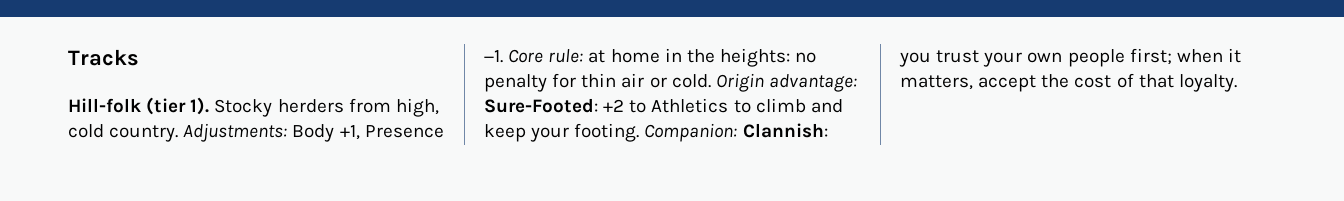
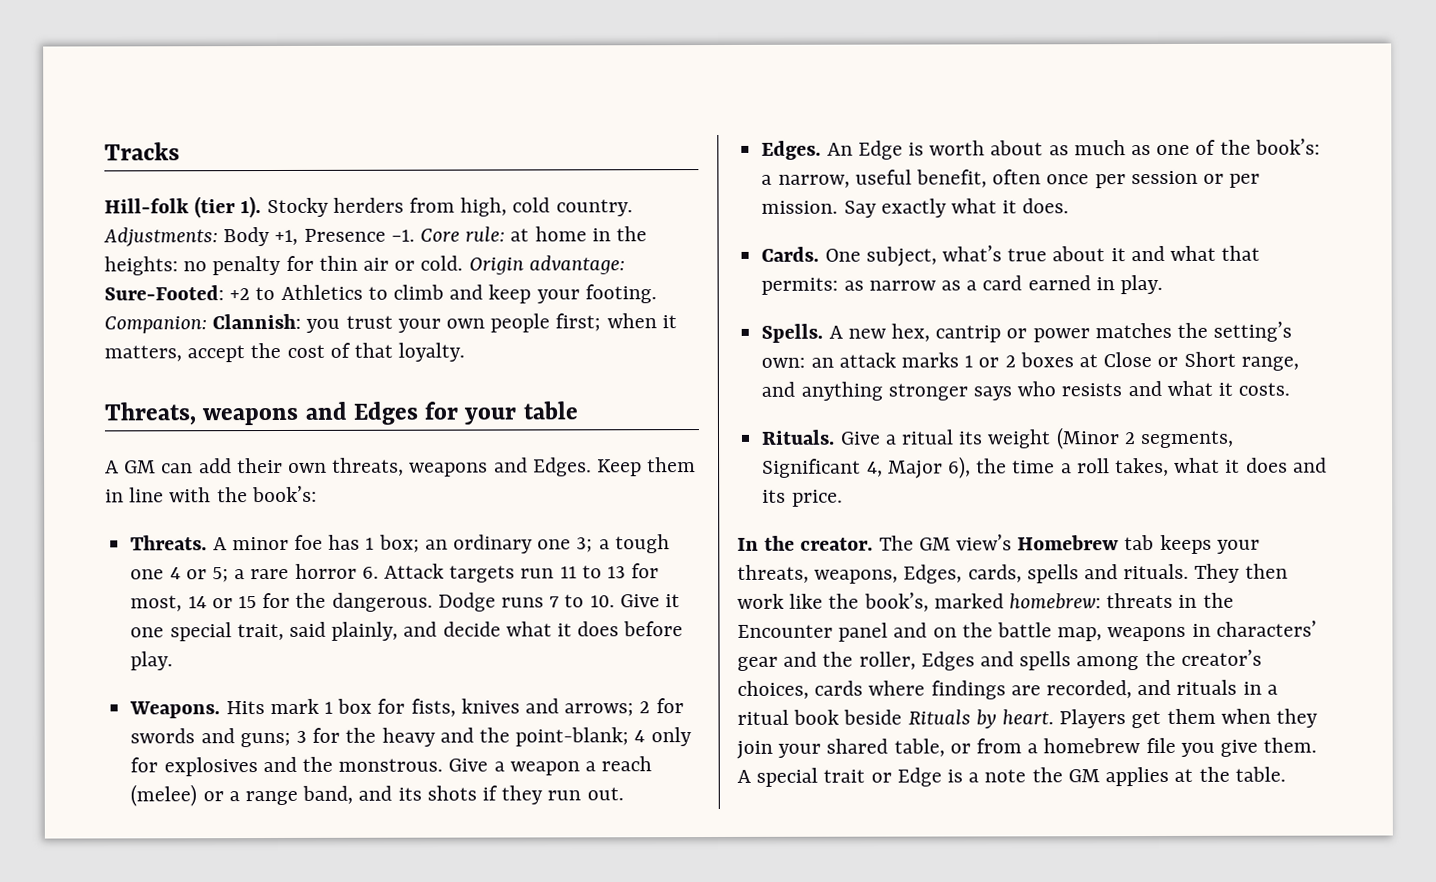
(1237, 83) none -> [104,401,578,426] [105,457,697,477] [105,485,317,503] [130,534,670,554] [130,563,660,583] [130,592,681,612] [130,621,684,642] [130,651,174,671] [129,698,684,719] [130,727,692,748] [130,756,653,777] [130,784,624,807] [761,138,1320,160] [761,169,1261,189] [761,198,1070,218] [761,245,1261,267] [761,274,1163,295] [761,321,1293,343] [761,351,1299,371] [761,380,1291,401] [761,427,1234,450] [762,456,1327,479] [762,489,843,507] [737,534,1260,554] [737,563,1288,584] [737,592,1234,612] [737,620,1317,642] [737,649,1262,671] [737,679,1278,700] [737,708,1319,729] [736,737,1318,759] [737,766,1286,787] // Threats, weapons and Edges for your table // A GM can add their own threats, weapons and Edges. Keep them in line with the book’s: // Threats. A minor foe has 1 box; an ordinary one 3; a tough one 4 or 5; a rare horror 6. Attack targets run 11 to 13 for most, 14 or 15 for the dangerous. Dodge runs 7 to 10. Give it one special trait, said plainly, and decide what it does before play. // Weapons. Hits mark 1 box for fists, knives and arrows; 2 for swords and guns; 3 for the heavy and the point-blank; 4 only for explosives and the monstrous. Give a weapon a reach (melee) or a range band, and its shots if they run out. // Edges. An Edge is worth about as much as one of the book’s: a narrow, useful benefit, often once per session or per mission. Say exactly what it does. // Cards. One subject, what’s true about it and what that permits: as narrow as a card earned in play. // Spells. A new hex, cantrip or power matches the setting’s own: an attack marks 1 or 2 boxes at Close or Short range, and anything stronger says who resists and what it costs. // Rituals. Give a ritual its weight (Minor 2 segments, Significant 4, Major 6), the time a roll takes, what it does and its price. // In the creator. The GM view’s Homebrew tab keeps your threats, weapons, Edges, cards, spells and rituals. They then work like the book’s, marked homebrew: threats in the Encounter panel and on the battle map, weapons in characters’ gear and the roller, Edges and spells among the creator’s choices, cards where findings are recorded, and rituals in a ritual book beside Rituals by heart. Players get them when they join your shared table, or from a homebrew file you give them. A special trait or Edge is a note the GM applies at the table.

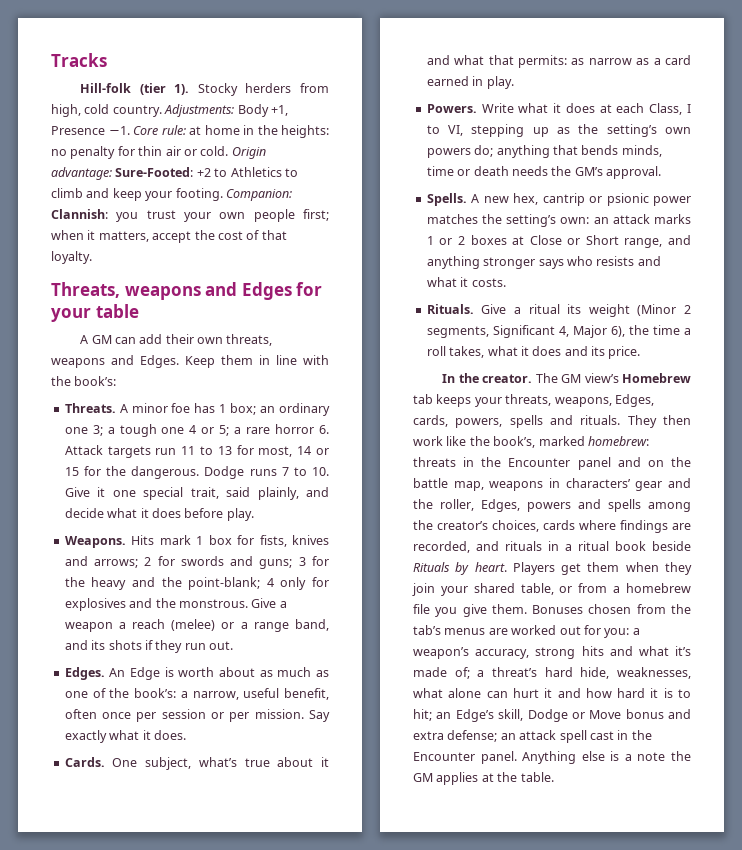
(1163, 284) none -> [426,103,691,115] [426,124,691,137] [426,145,662,158] [426,166,661,179] // Powers. Write what it does at each Class, I to VI, stepping up as the setting’s own powers do; anything that bends minds, time or death needs the GM’s approval.
(1028, 333) none -> [606,193,649,206] psionic
(1022, 573) none -> [455,418,503,428] powers,
[920,651,975,671] Edges -> [481,499,571,512] Edges, powers
[737,767,942,787] A special trait or Edge -> [532,604,691,614] [413,625,640,638] [413,646,691,659] [413,667,691,679] [413,688,691,698] [413,709,691,722] [413,730,652,743] [413,751,605,764] Bonuses chosen from the tab’s menus are worked out for you: a weapon’s accuracy, strong hits and what it’s made of; a threat’s hard hide, weaknesses, what alone can hurt it and how hard it is to hit; an Edge’s skill, Dodge or Move bonus and extra defense; an attack spell cast in the Encounter panel. Anything else

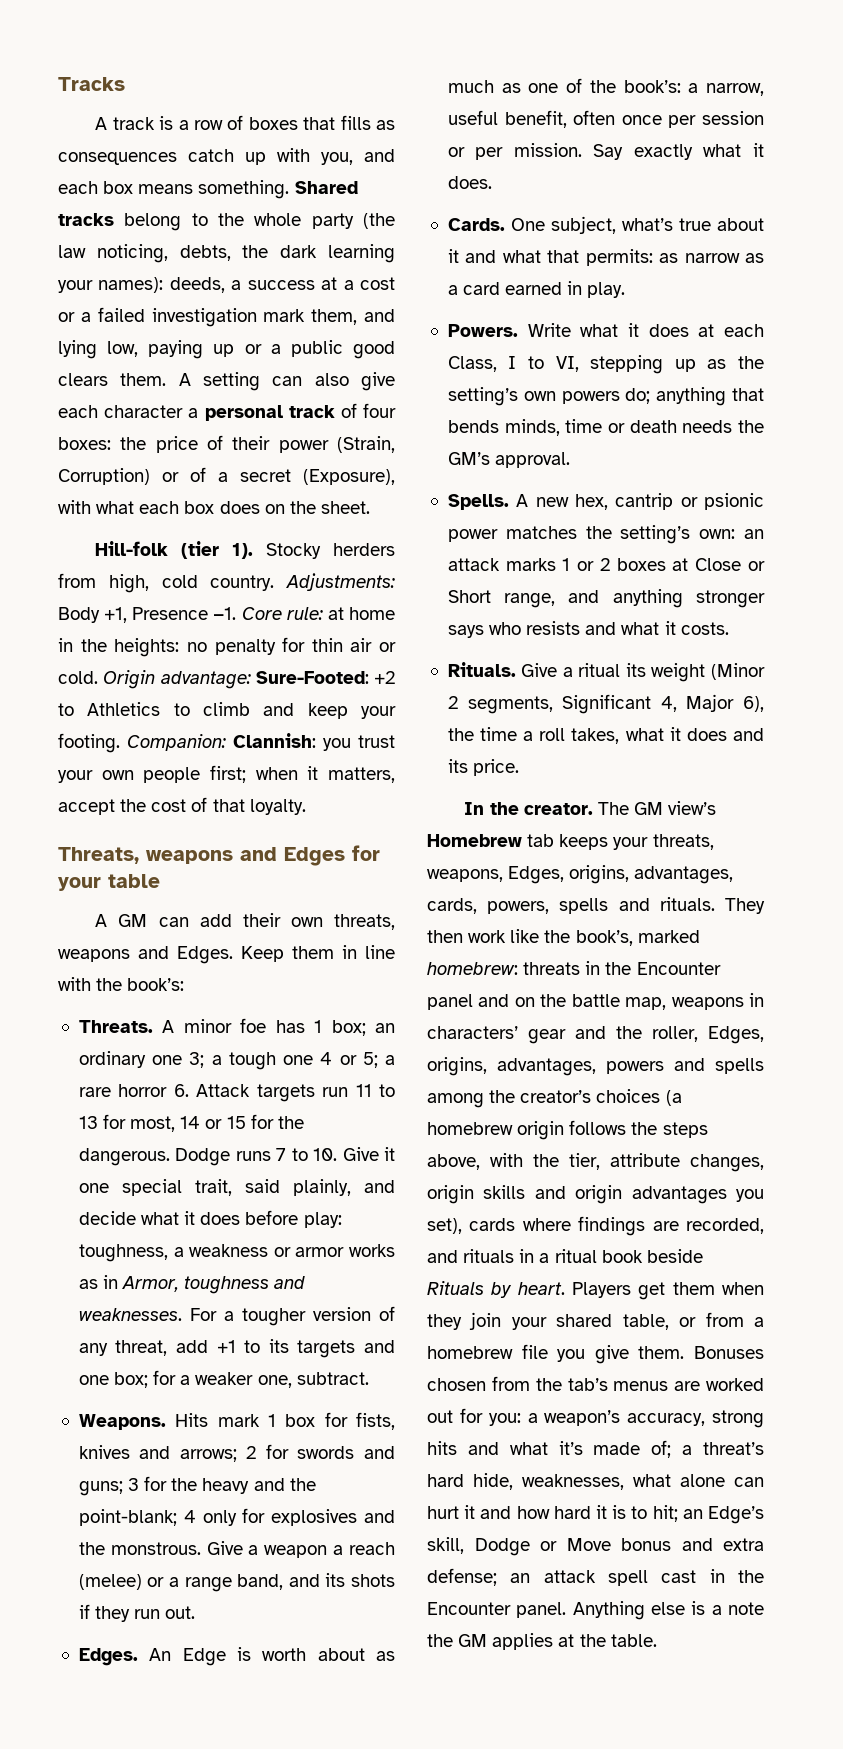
(107, 60) none -> [95,115,396,130] [58,148,395,165] [58,180,358,199] [58,213,395,231] [58,244,396,263] [58,277,395,293] [58,307,395,327] [58,340,395,359] [58,372,395,391] [58,403,397,421] [58,435,395,453] [58,467,395,485] [58,500,370,514] // A track is a row of boxes that fills as consequences catch up with you, and each box means something. Shared tracks belong to the whole party (the law noticing, debts, the dark learning your names): deeds, a success at a cost or a failed investigation mark them, and lying low, paying up or a public good clears them. A setting can also give each character a personal track of four boxes: the price of their power (Strain, Corruption) or of a secret (Exposure), with what each box does on the sheet.
[226,508,254,521] play. -> [303,1212,342,1228] [78,1244,395,1262] [78,1275,306,1294] [78,1306,395,1326] [78,1339,395,1358] [78,1370,369,1388] play: toughness, a weakness or armor works as in Armor, toughness and weaknesses. For a tougher version of any threat, add +1 to its targets and one box; for a weaker one, subtract.
(654, 400) none -> [569,865,734,884] origins, advantages,
(520, 505) none -> [427,1057,596,1076] origins, advantages,
[492,520,539,532] choices, -> [596,1089,682,1106] [427,1120,708,1140] [427,1153,764,1172] [427,1185,764,1204] [427,1218,462,1234] choices (a homebrew origin follows the steps above, with the tier, attribute changes, origin skills and origin advantages you set),

